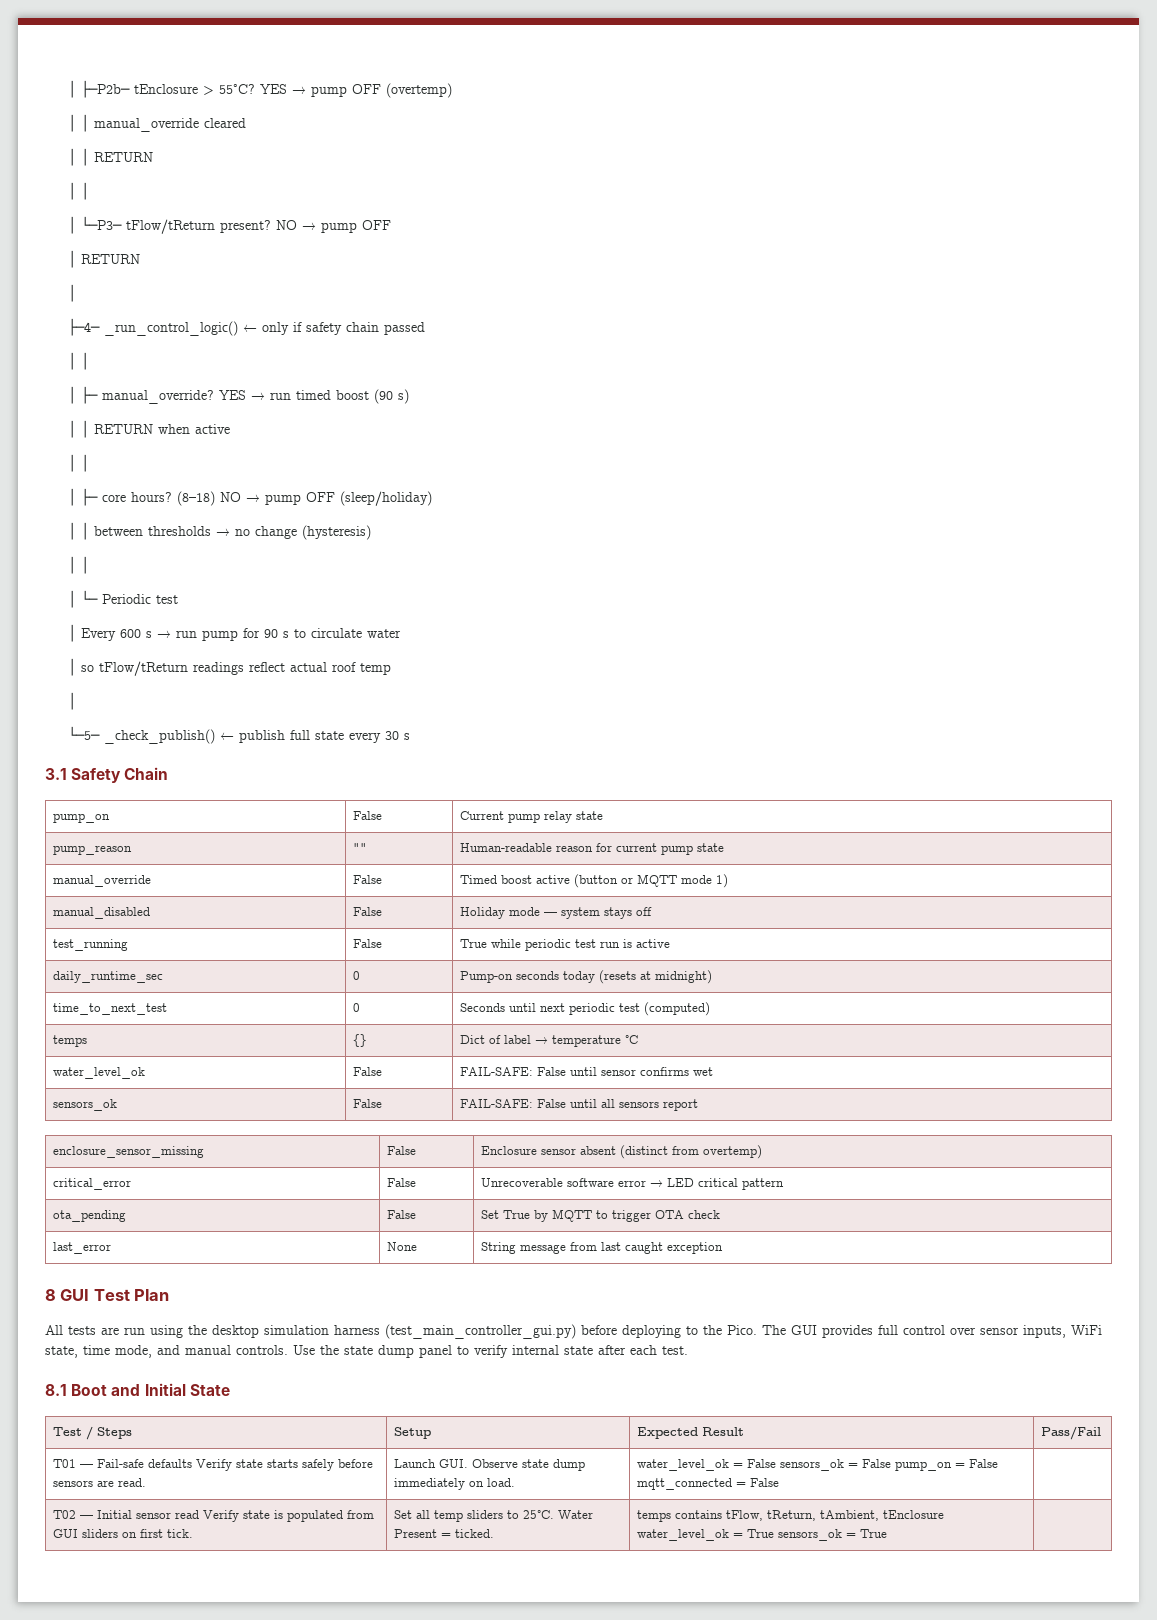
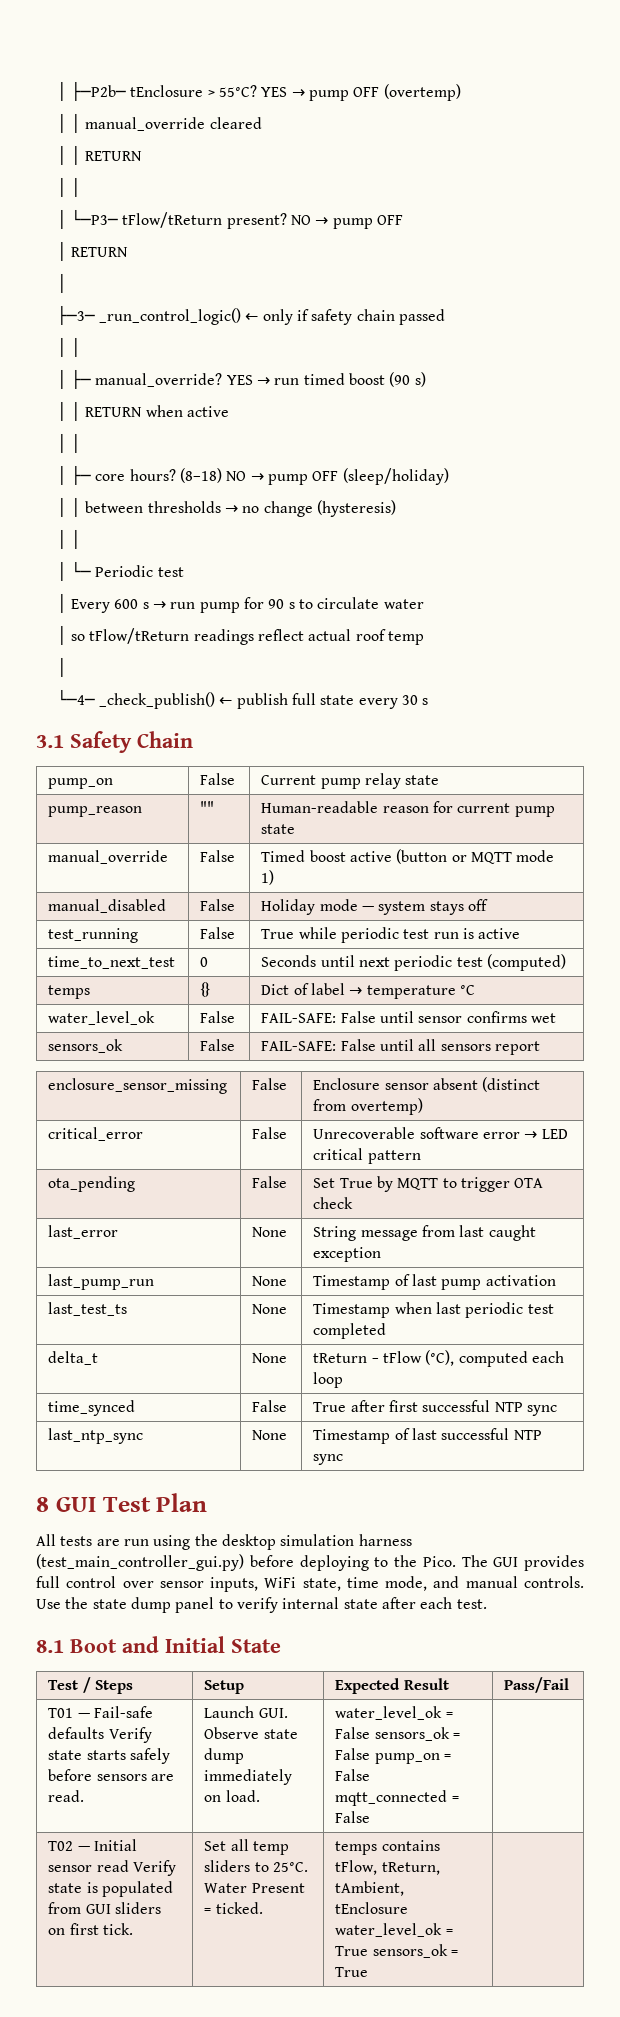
[68,318,101,336] ├─4─ -> [56,305,95,325] ├─3─
[68,726,101,740] └─5─ -> [56,689,95,705] └─4─
[53,971,164,983] [353,971,361,980] [460,970,713,984] // daily_runtime_sec | 0 | Pump-on seconds today (resets at midnight) -> (521, 933) none
(724, 1248) none -> [48,1274,155,1290] [252,1276,288,1286] [313,1274,556,1290] [48,1302,128,1316] [252,1304,288,1314] [313,1302,554,1318] [313,1323,387,1339] [48,1351,99,1365] [252,1353,288,1363] [313,1350,565,1367] [313,1372,344,1388] [48,1400,136,1416] [252,1400,288,1412] [313,1400,558,1416] [48,1428,144,1444] [252,1430,288,1440] [313,1428,542,1444] [313,1454,344,1465] // last_pump_run | None | Timestamp of last pump activation // last_test_ts | None | Timestamp when last periodic test completed // delta_t | None | tReturn − tFlow (°C), computed each loop // time_synced | False | True after first successful NTP sync // last_ntp_sync | None | Timestamp of last successful NTP sync

